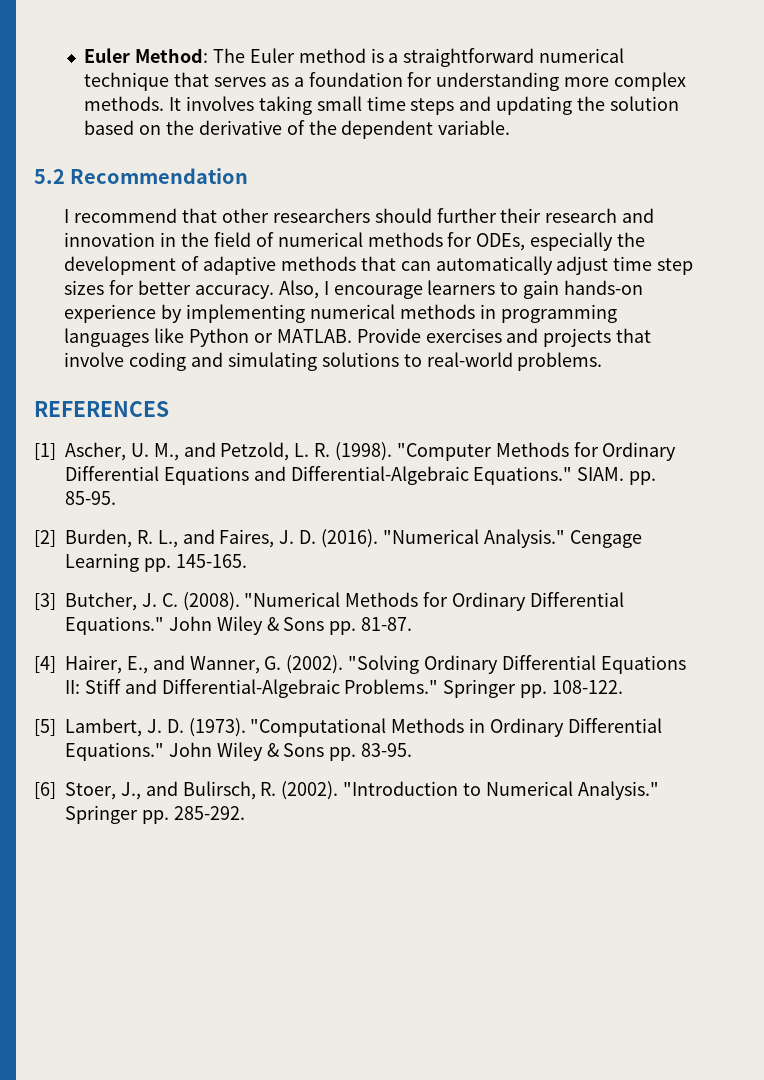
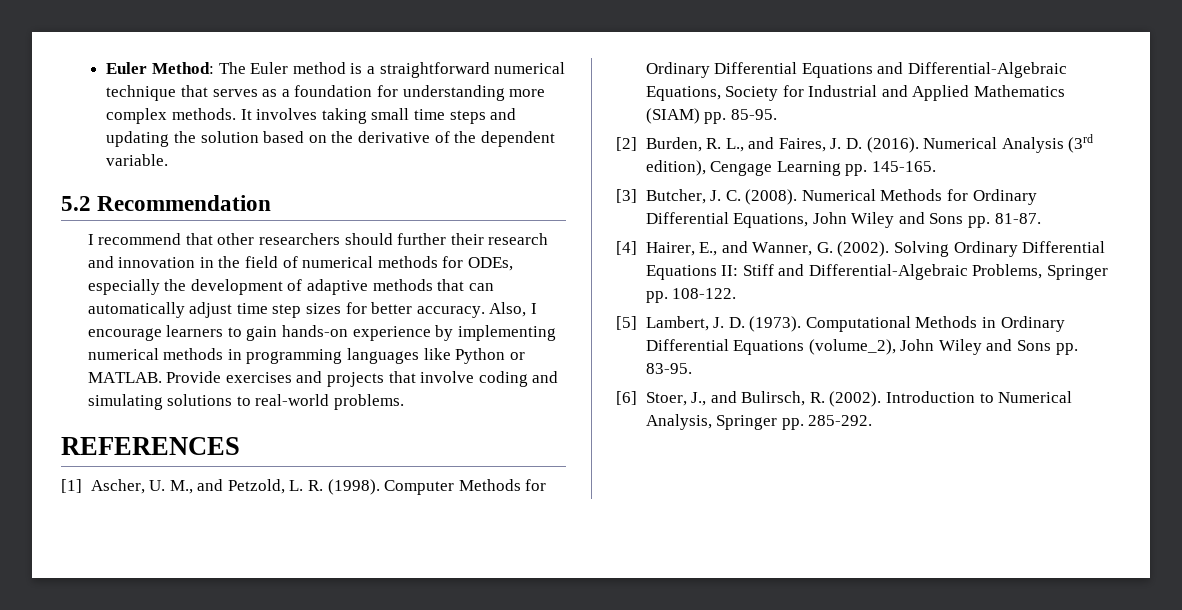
[396,443,492,461] "Computer -> [384,480,455,495] Computer
[473,466,625,485] Equations." SIAM. -> [645,85,1066,101] [645,108,700,124] Equations, Society for Industrial and Applied Mathematics (SIAM)
[382,529,565,548] "Numerical Analysis." -> [923,134,1094,153] [645,160,706,176] Numerical Analysis (3rd edition),
[244,592,624,611] [65,616,279,635] "Numerical Methods for Ordinary Differential Equations." John Wiley & -> [801,189,1037,205] [645,212,925,228] Numerical Methods for Ordinary Differential Equations, John Wiley and
[348,655,420,674] "Solving -> [894,241,950,257] Solving
[344,679,439,694] Problems." -> [972,264,1043,279] Problems,
[250,718,387,737] "Computational -> [805,316,911,332] Computational
[65,742,279,761] Equations." John Wiley & -> [733,339,1013,355] Equations (volume_2), John Wiley and
[343,781,459,796] "Introduction -> [886,391,976,403] Introduction
[577,781,659,800] Analysis." -> [645,414,712,430] Analysis,

